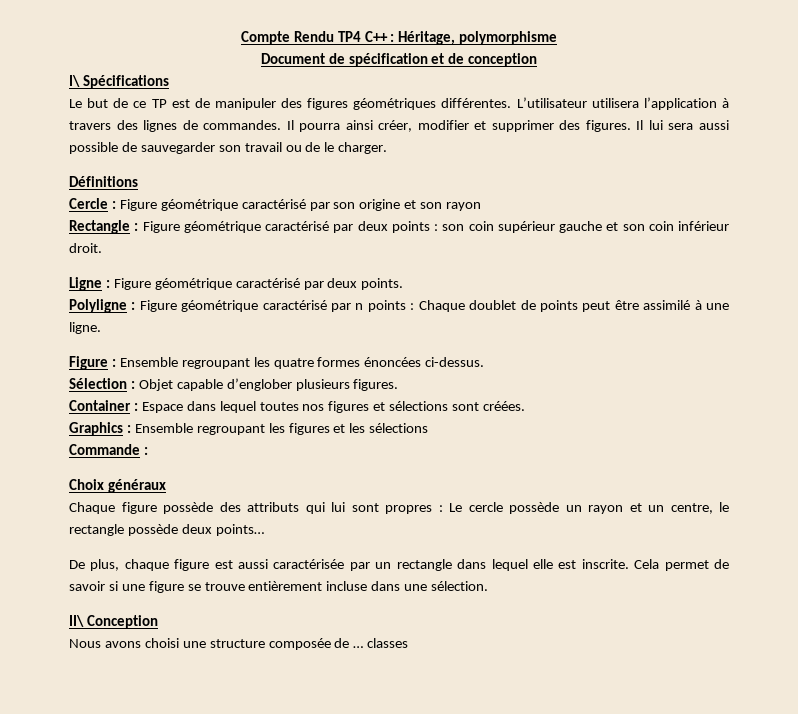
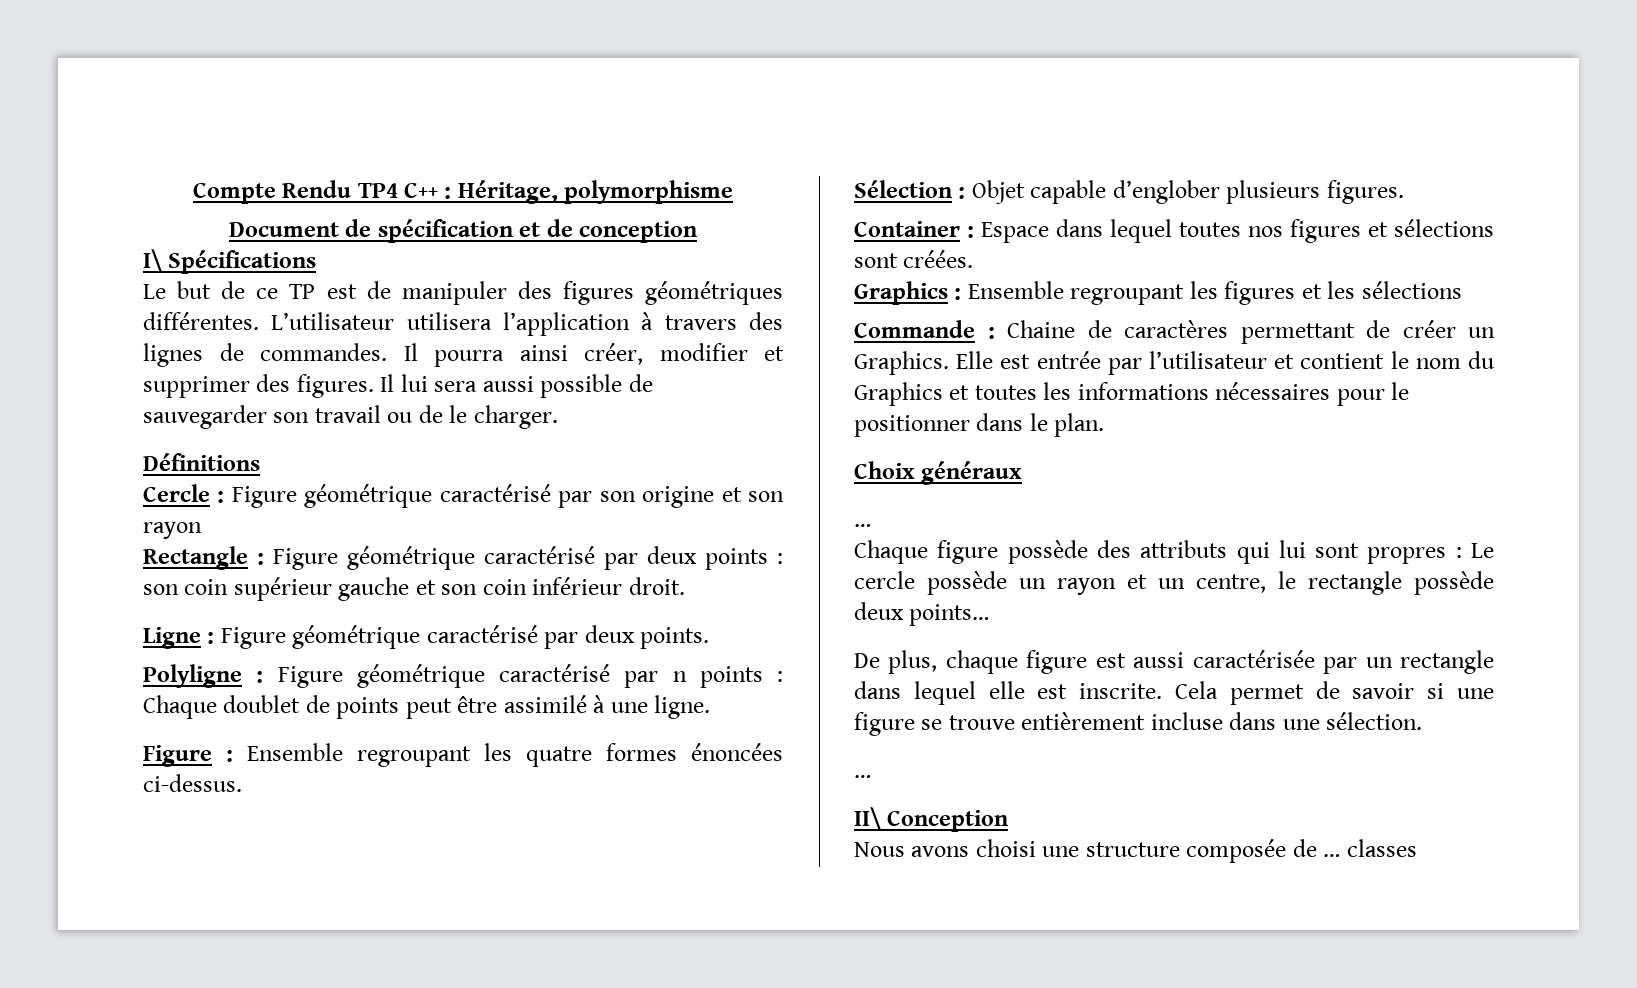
(148, 451) none -> [1007,320,1495,344] [854,351,1494,375] [854,382,1410,406] [854,413,1105,437] Chaine de caractères permettant de créer un Graphics. Elle est entrée par l’utilisateur et contient le nom du Graphics et toutes les informations nécessaires pour le positionner dans le plan.
(166, 486) none -> [854,524,871,527] // …
(489, 586) none -> [854,775,871,778] // …

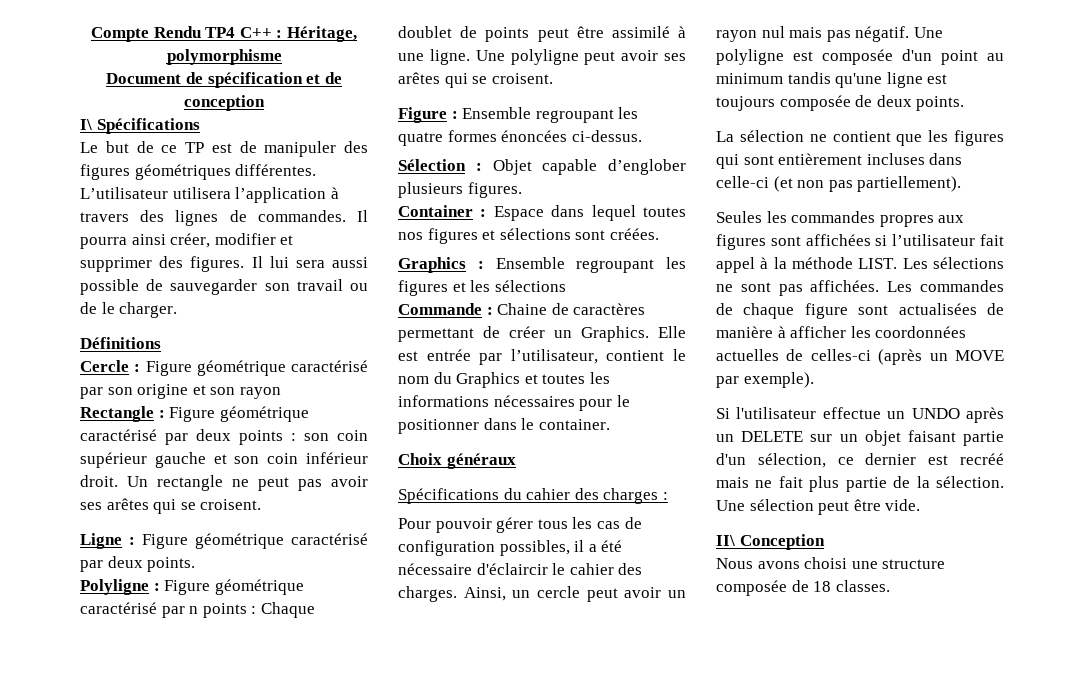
(685, 586) none -> [127,475,368,491] [80,498,262,514] Un rectangle ne peut pas avoir ses arêtes qui se croisent.
(711, 707) none -> [475,49,686,65] [398,72,553,88] Une polyligne peut avoir ses arêtes qui se croisent.
[1149,351,1295,369] l’utilisateur et -> [510,349,598,364] l’utilisateur,
[1054,413,1105,437] plan. -> [538,419,610,430] container.
[854,524,871,527] [854,540,1494,564] [854,571,1494,595] [854,602,990,626] [854,650,1494,674] [854,681,1494,705] [854,712,1423,736] [854,775,871,778] … // Chaque figure possède des attributs qui lui sont propres : Le cercle possède un rayon et un centre, le rectangle possède deux points… // De plus, chaque figure est aussi caractérisée par un rectangle dans lequel elle est inscrite. Cela permet de savoir si une figure se trouve entièrement incluse dans une sélection. // … -> [398,488,668,504] [398,517,642,533] [398,540,623,556] [398,563,643,575] [398,586,686,602] [716,26,943,42] [716,49,1004,65] [716,72,948,88] [716,95,965,111] [716,130,1004,146] [716,153,963,169] [716,176,962,192] [716,211,965,227] [716,234,1004,250] [716,257,1004,273] [716,280,1004,296] [716,303,1004,319] [716,326,967,338] [716,349,1004,365] [716,372,814,388] [716,407,1004,423] [716,430,1004,446] [716,453,1004,468] [716,476,1004,492] [716,499,921,515] Spécifications du cahier des charges : // Pour pouvoir gérer tous les cas de configuration possibles, il a été nécessaire d'éclaircir le cahier des charges. Ainsi, un cercle peut avoir un rayon nul mais pas négatif. Une polyligne est composée d'un point au minimum tandis qu'une ligne est toujours composée de deux points. // La sélection ne contient que les figures qui sont entièrement incluses dans celle-ci (et non pas partiellement). // Seules les commandes propres aux figures sont affichées si l’utilisateur fait appel à la méthode LIST. Les sélections ne sont pas affichées. Les commandes de chaque figure sont actualisées de manière à afficher les coordonnées actuelles de celles-ci (après un MOVE par exemple). // Si l'utilisateur effectue un UNDO après un DELETE sur un objet faisant partie d'un sélection, ce dernier est recréé mais ne fait plus partie de la sélection. Une sélection peut être vide.
[1323,839,1417,857] … classes -> [813,580,890,592] 18 classes.

